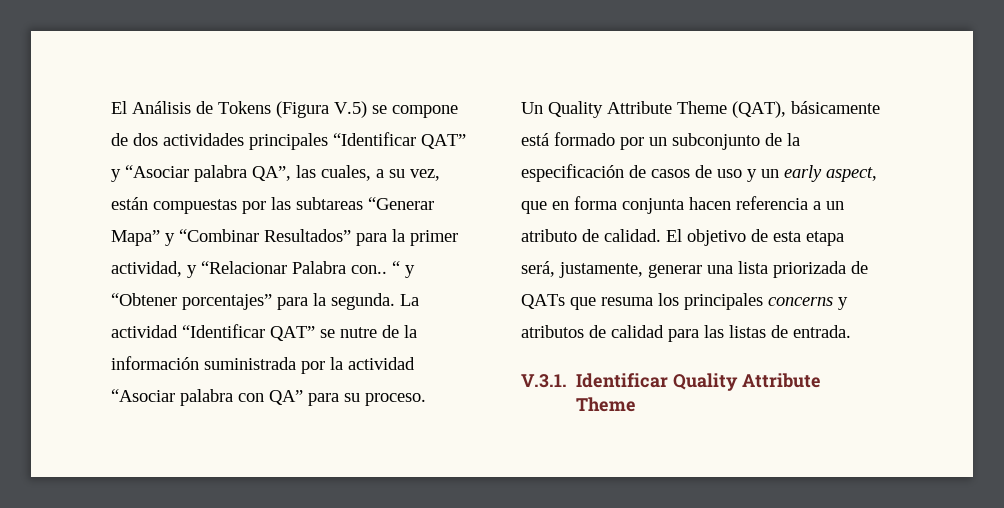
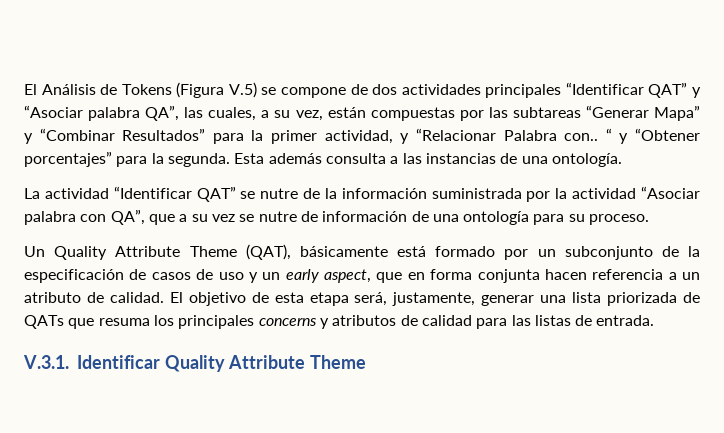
(395, 301) none -> [234,153,622,167] Esta además consulta a las instancias de una ontología. //
[269,390,303,405] QA” -> [110,209,530,225] QA”, que a su vez se nutre de información de una ontología

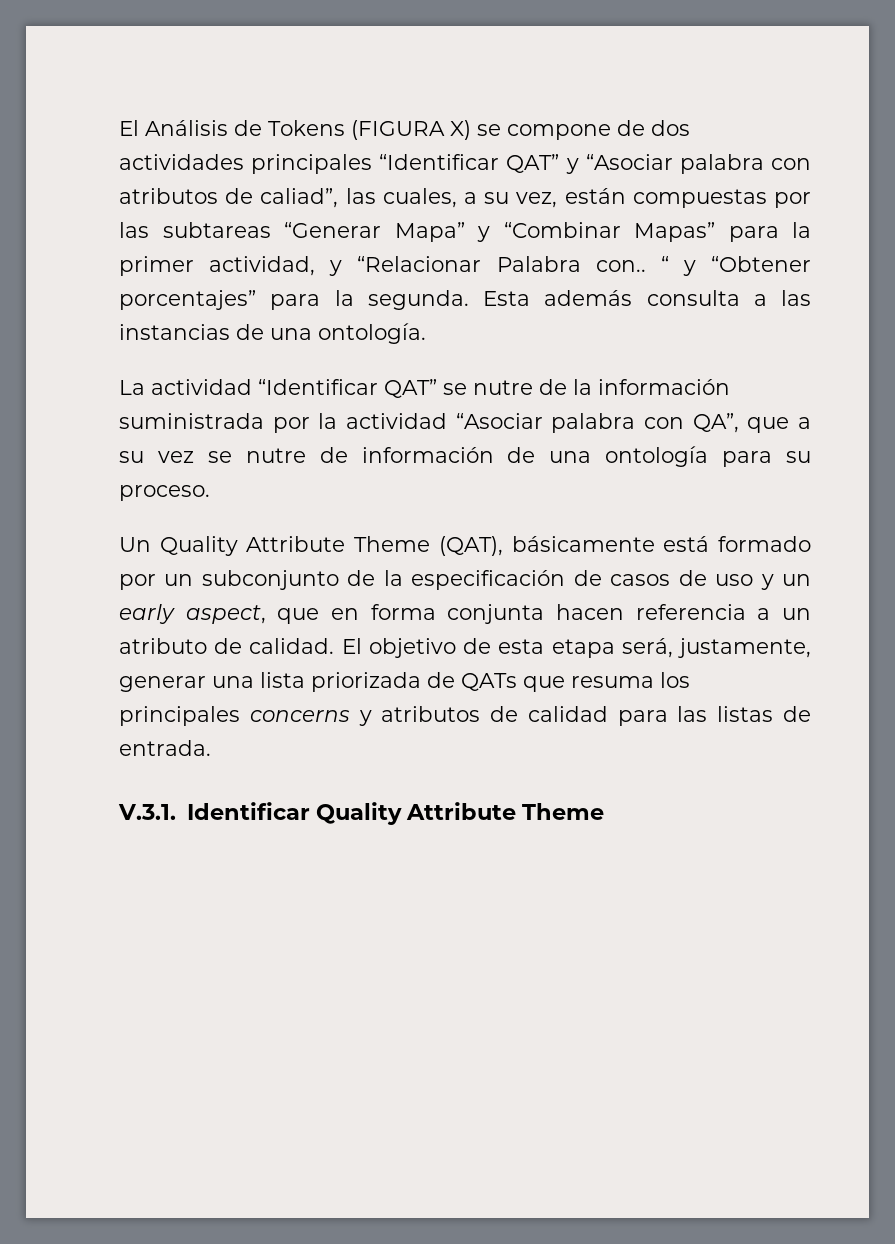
[176,82,257,98] (Figura V.5) -> [351,120,471,140] (FIGURA X)
[145,105,180,121] QA”, -> [771,158,811,170] [119,188,339,208] con atributos de caliad”,
[122,128,206,141] Resultados” -> [634,222,715,242] Mapas”

